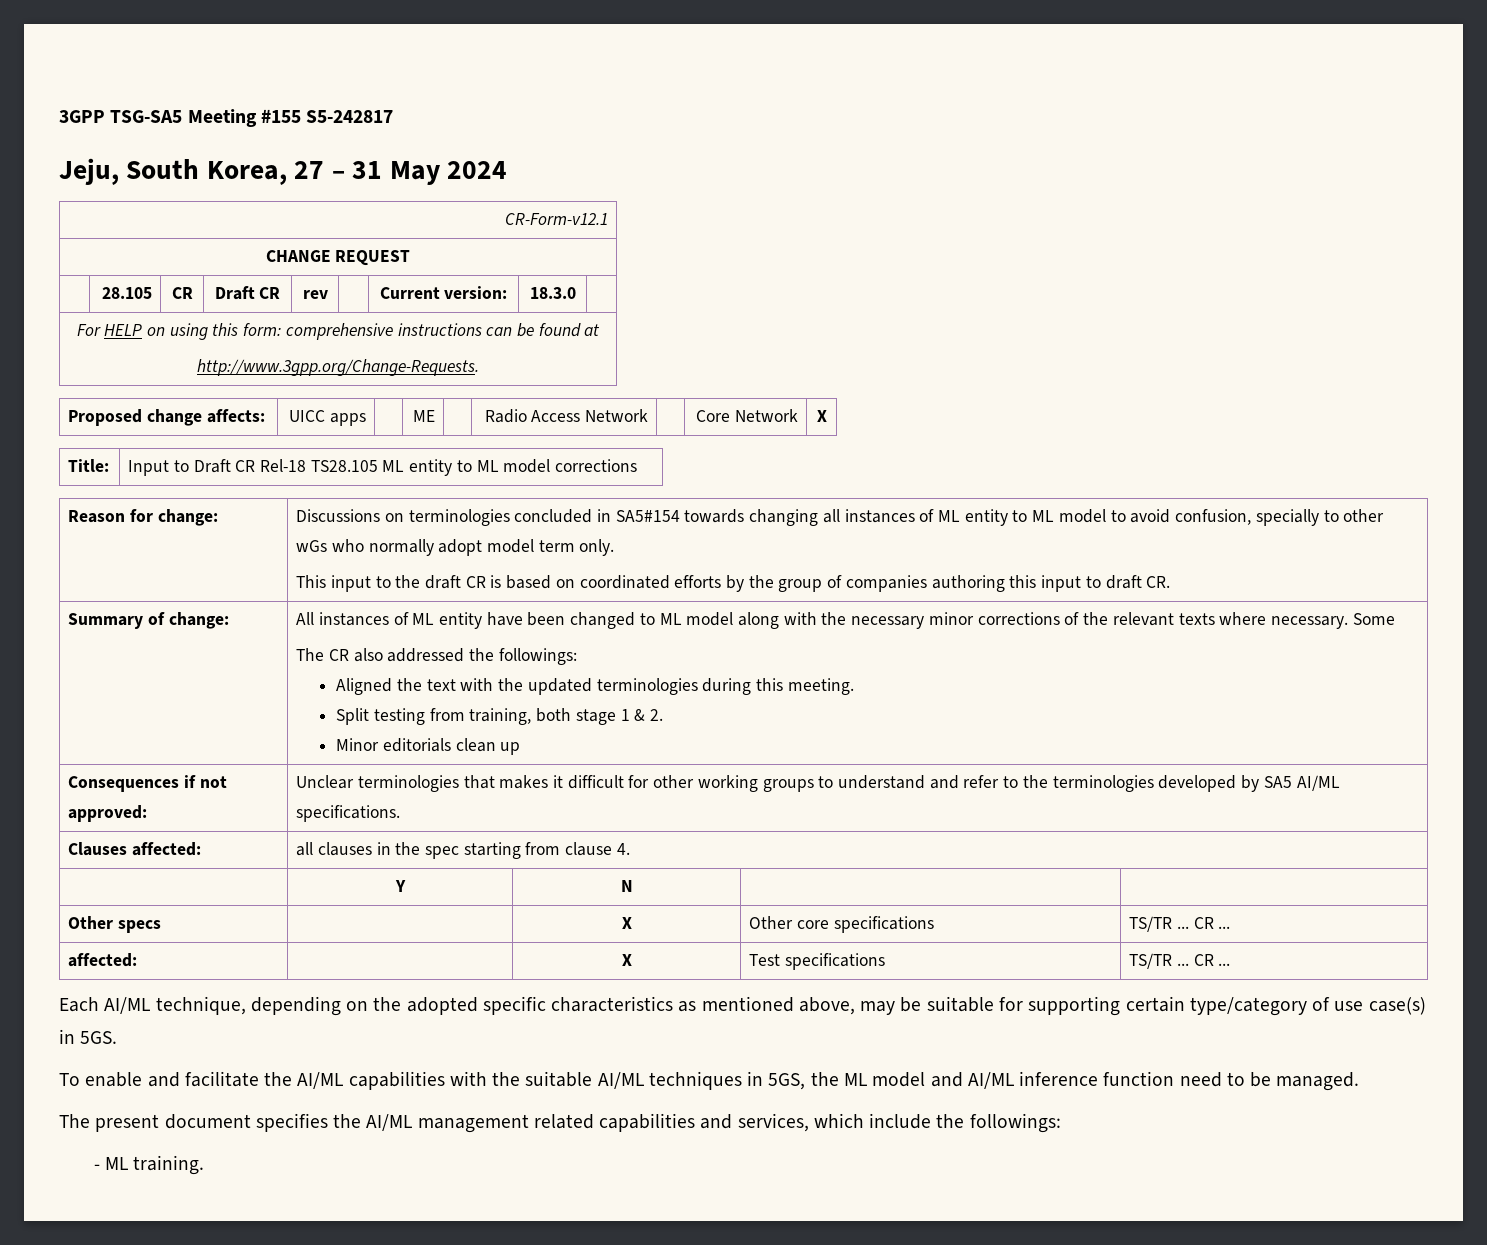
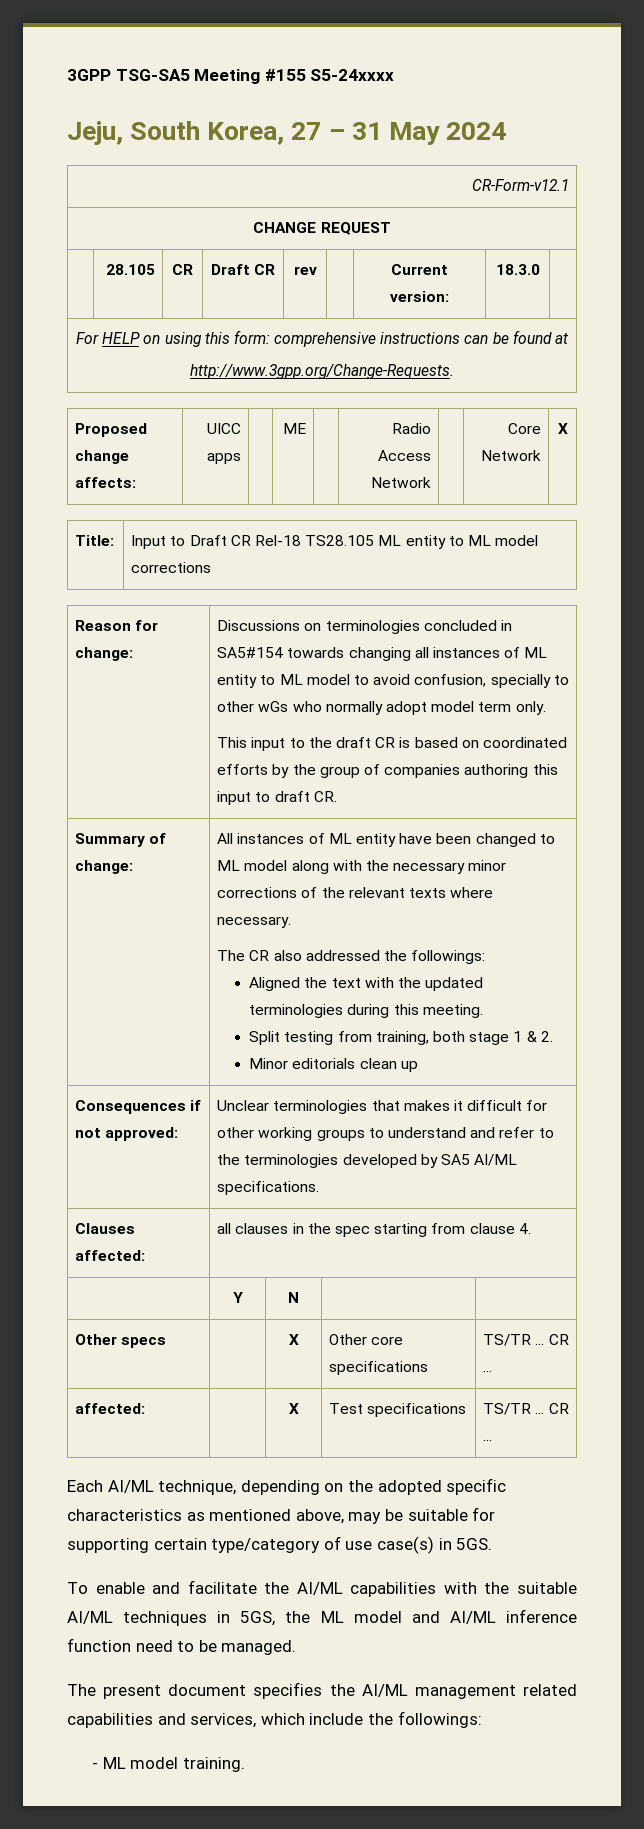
[306,110,394,123] S5-242817 -> [310,69,395,81] S5-24xxxx
[1352,613,1395,625] Some -> (292, 922) none
(129, 1163) none -> [130,1757,179,1769] model

